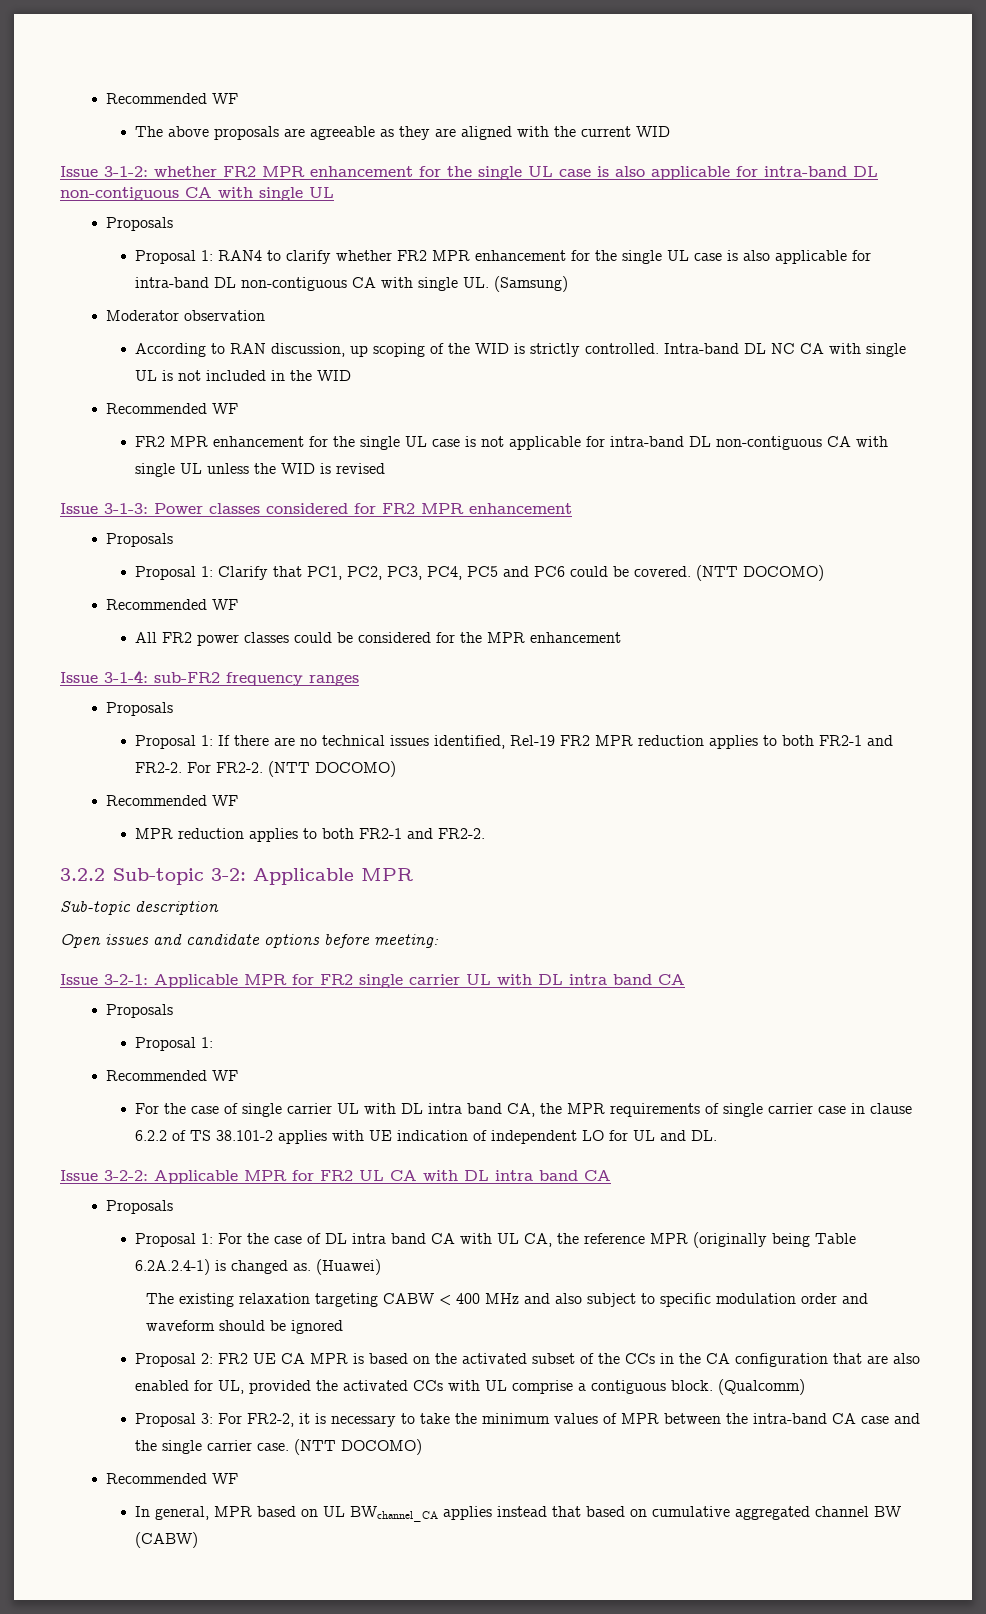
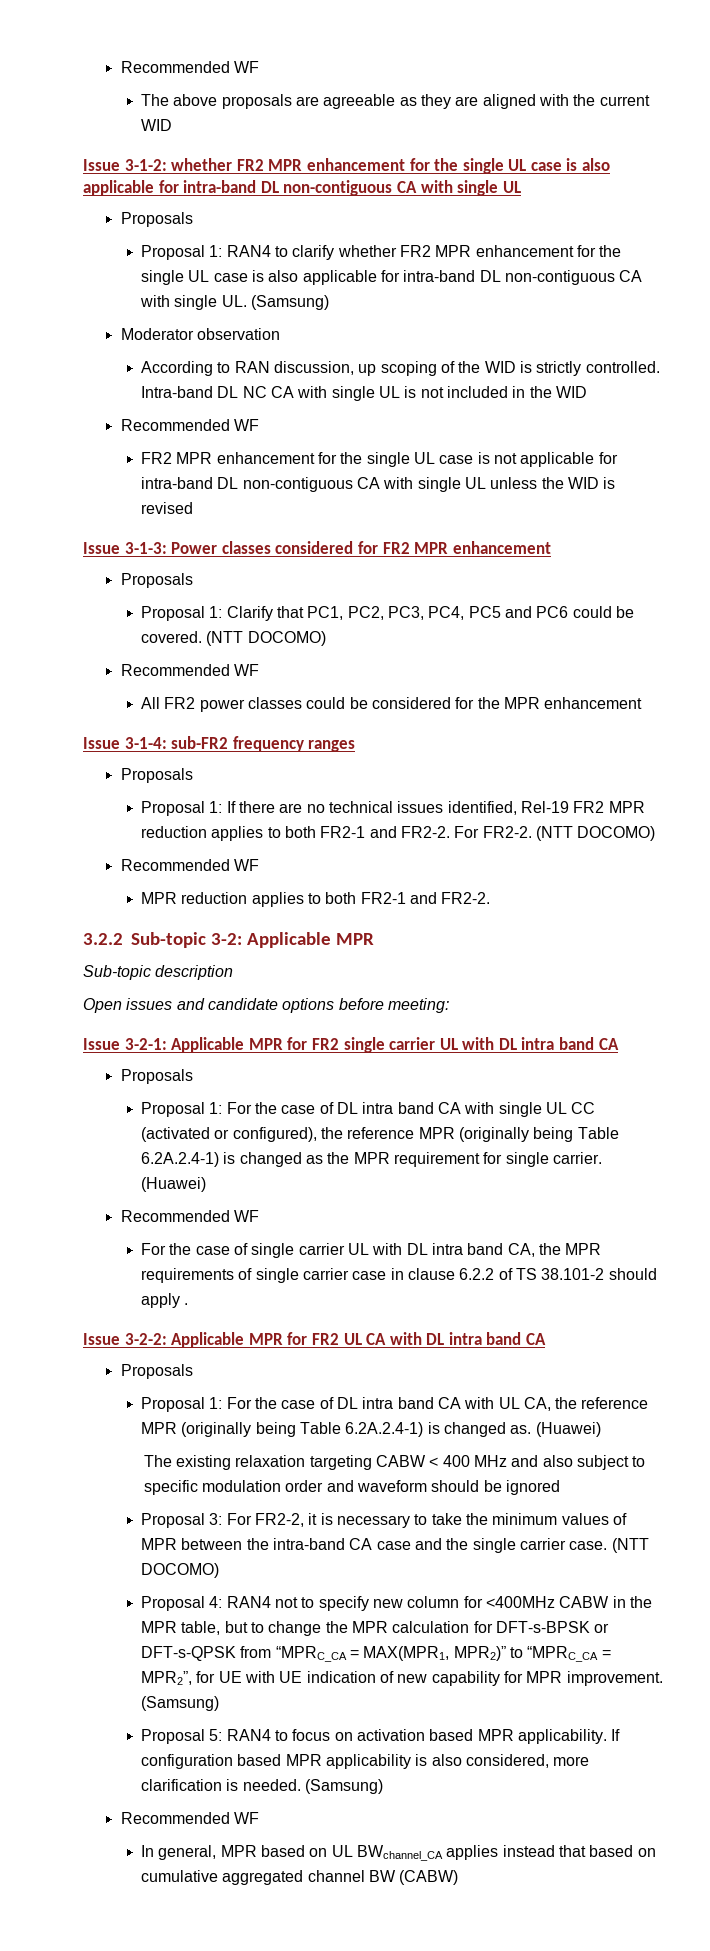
(214, 1042) none -> [226,1102,596,1117] [141,1127,619,1142] [141,1152,602,1167] [141,1177,207,1192] For the case of DL intra band CA with single UL CC (activated or configured), the reference MPR (originally being Table 6.2A.2.4-1) is changed as the MPR requirement for single carrier. (Huawei)
[278,1130,718,1144] applies with UE indication of independent LO for UL and DL. -> [608,1268,657,1280] [141,1293,189,1308] should apply .
[135,1353,921,1367] [135,1379,806,1395] // Proposal 2: FR2 UE CA MPR is based on the activated subset of the CCs in the CA configuration that are also enabled for UL, provided the activated CCs with UL comprise a contiguous block. (Qualcomm) -> (560, 1487) none
(423, 1447) none -> [141,1596,652,1611] [141,1621,610,1636] [141,1646,611,1662] [141,1671,663,1686] [141,1696,220,1711] [141,1729,621,1744] [141,1754,590,1769] [141,1779,383,1794] // Proposal 4: RAN4 not to specify new column for <400MHz CABW in the MPR table, but to change the MPR calculation for DFT-s-BPSK or DFT-s-QPSK from “MPRC_CA = MAX(MPR1, MPR2)” to “MPRC_CA = MPR2”, for UE with UE indication of new capability for MPR improvement. (Samsung) // Proposal 5: RAN4 to focus on activation based MPR applicability. If configuration based MPR applicability is also considered, more clarification is needed. (Samsung)

